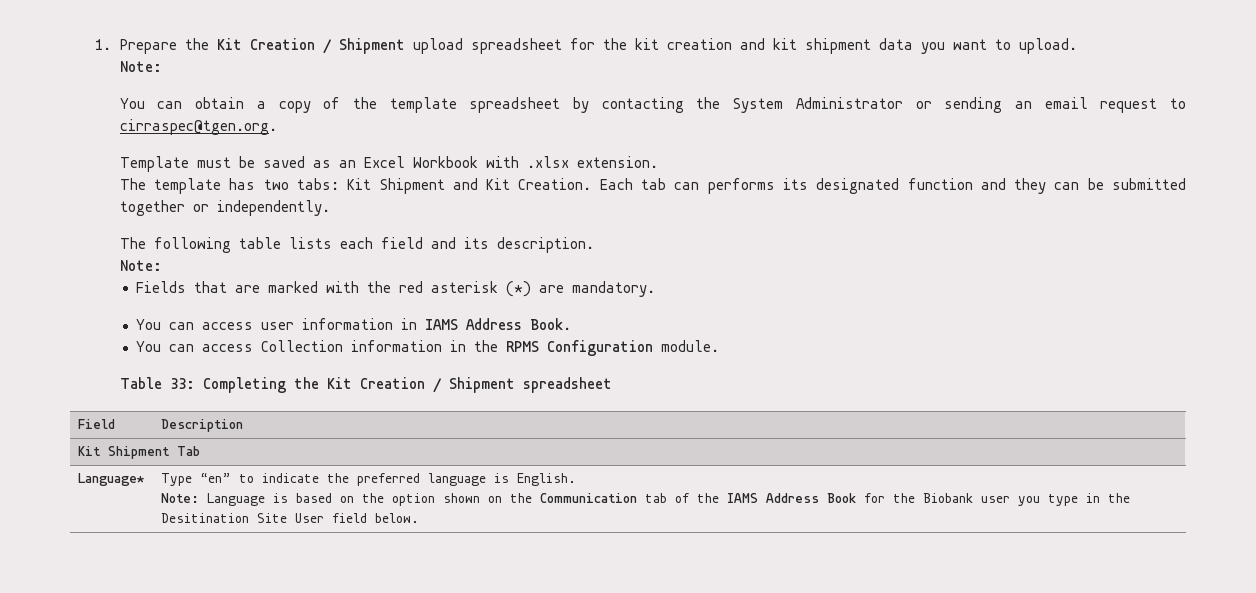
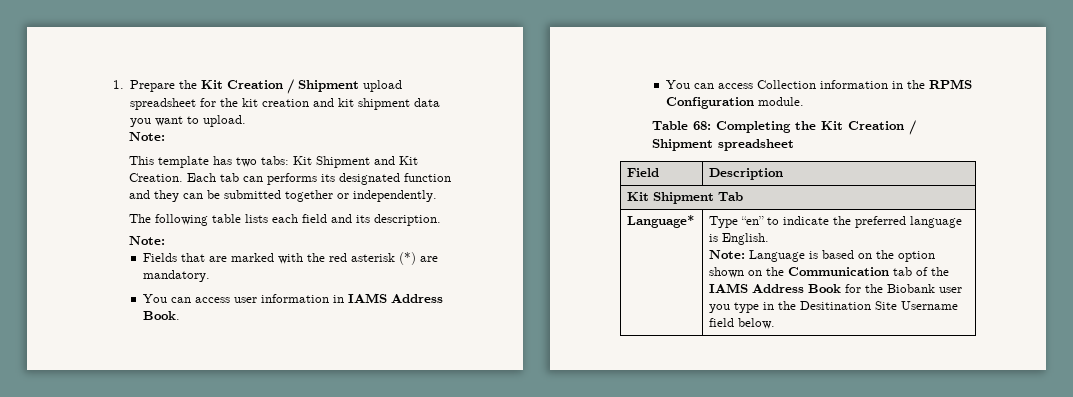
[119,97,1186,113] [119,119,277,135] [119,156,658,172] [119,178,146,190] You can obtain a copy of the template spreadsheet by contacting the System Administrator or sending an email request to cirraspec@tgen.org. // Template must be saved as an Excel Workbook with .xlsx extension. // The -> [128,156,154,165] This
[169,378,195,389] 33: -> [692,121,711,130] 68:
[295,513,325,523] User -> [901,301,959,310] Username

